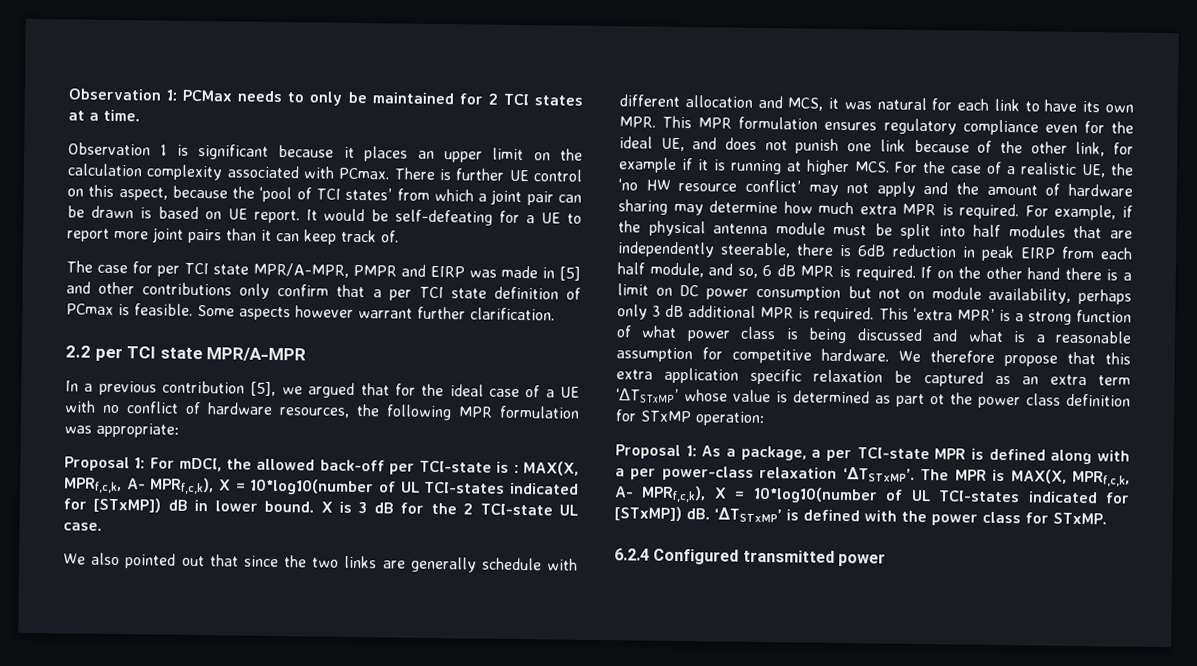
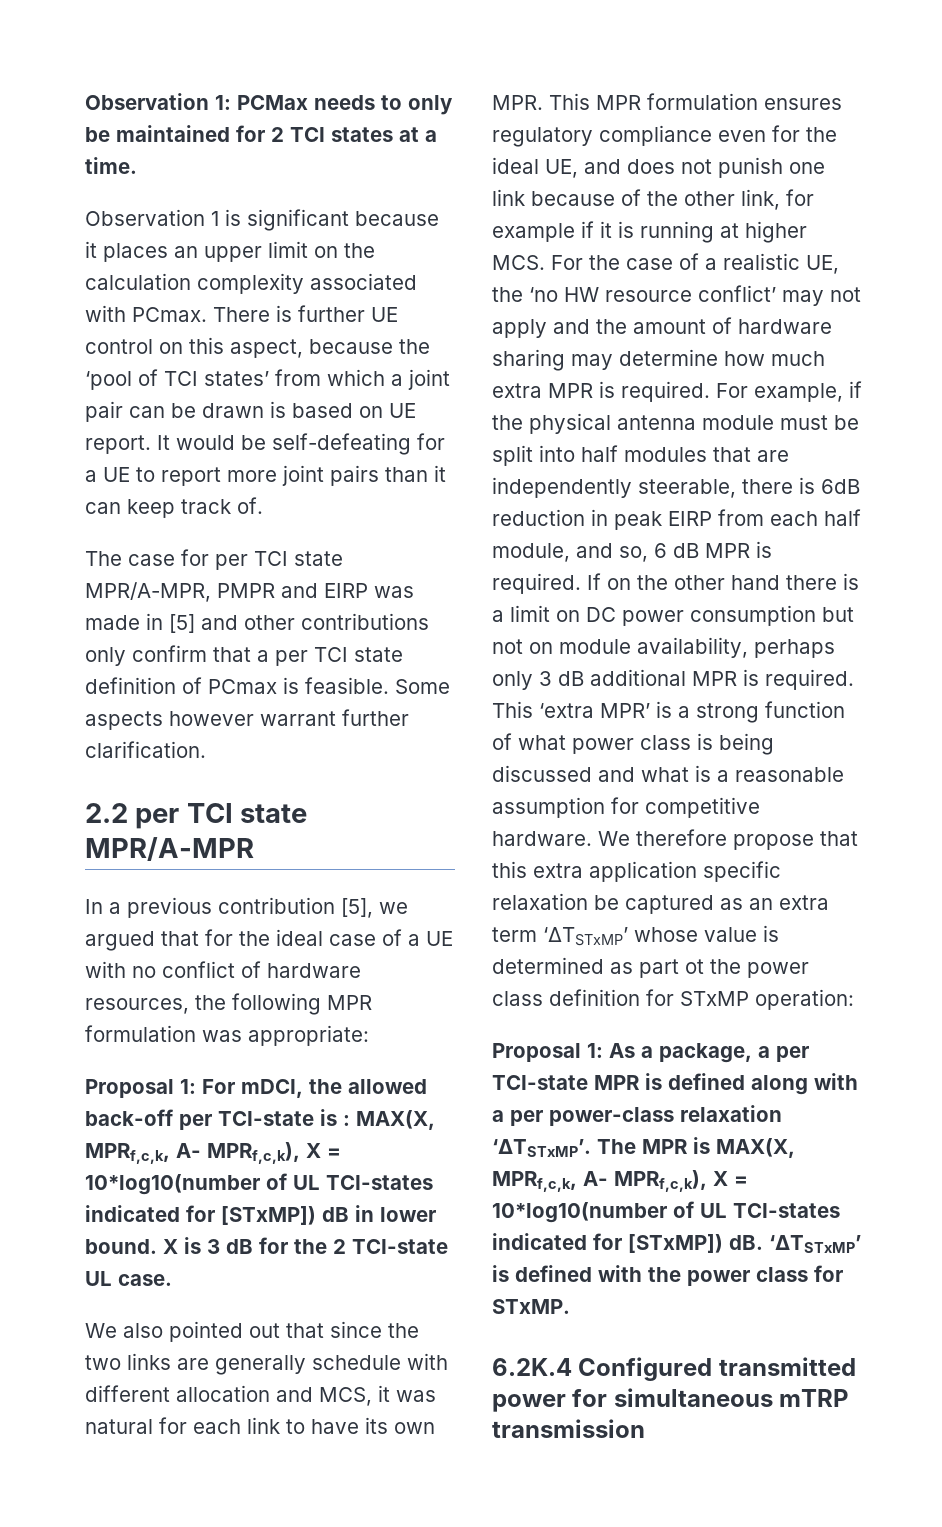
[614,548,650,561] 6.2.4 -> [492,1358,572,1376] 6.2K.4
(886, 559) none -> [572,1388,850,1407] [492,1419,645,1438] for simultaneous mTRP transmission

